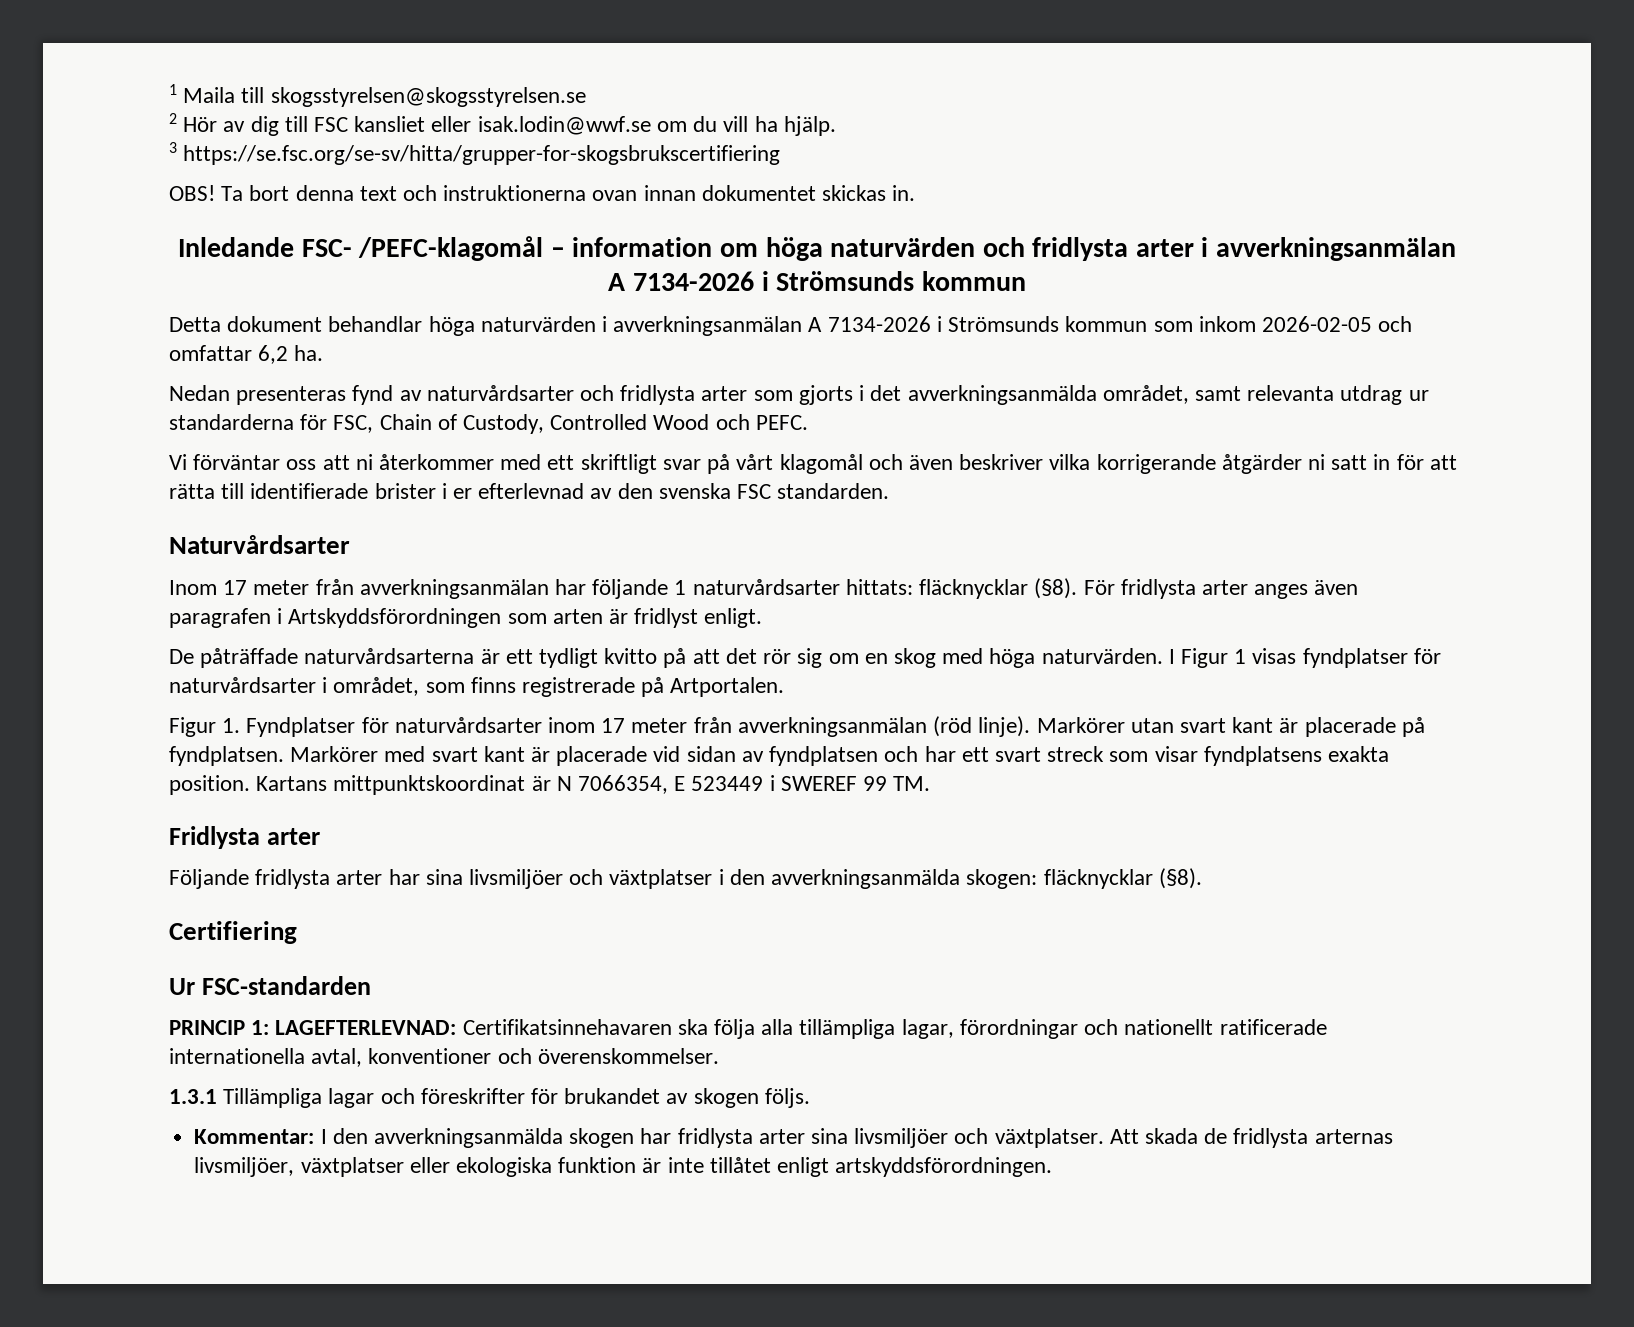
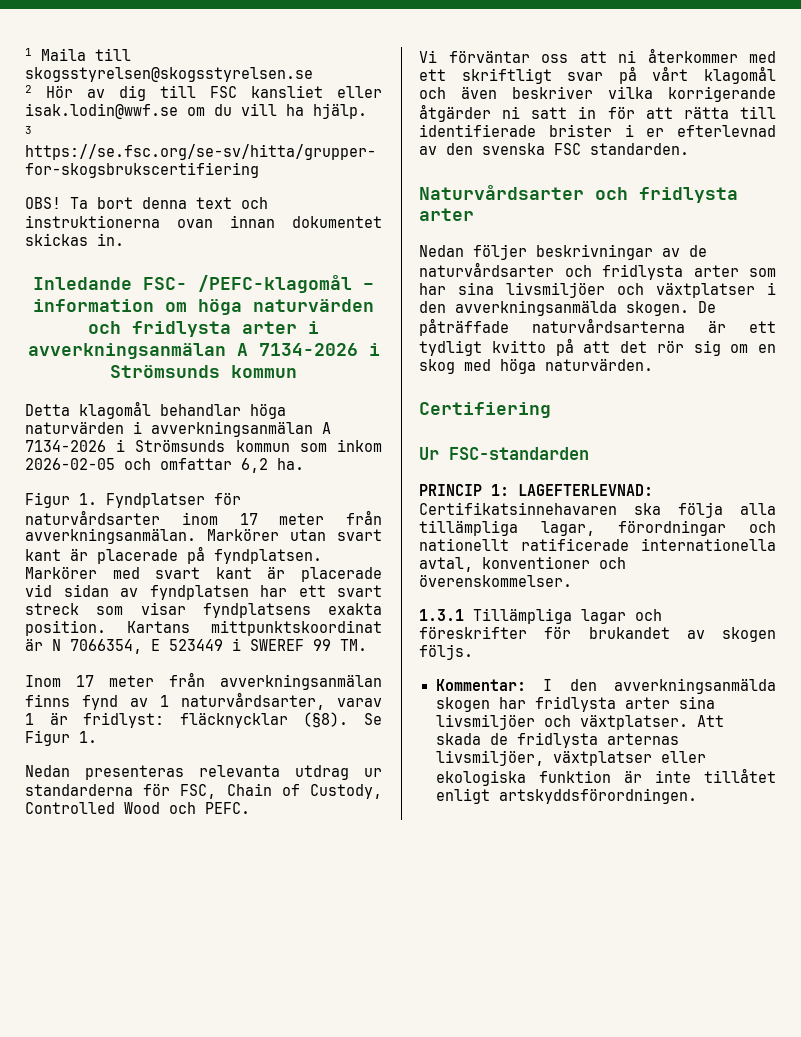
[227,316,323,332] dokument -> [79,401,151,419] klagomål
[169,385,1241,405] Nedan presenteras fynd av naturvårdsarter och fridlysta arter som gjorts i det avverkningsanmälda området, samt -> [25,492,241,508] [25,510,382,525] [25,528,382,544] [25,546,322,564] [25,566,382,582] [25,584,382,600] [25,602,382,618] [25,620,382,636] [25,638,367,654] [25,672,382,690] [25,692,382,710] [25,712,382,728] [25,730,97,746] [25,765,184,780] Figur 1. Fyndplatser för naturvårdsarter inom 17 meter från avverkningsanmälan. Markörer utan svart kant är placerade på fyndplatsen. Markörer med svart kant är placerade vid sidan av fyndplatsen har ett svart streck som visar fyndplatsens exakta position. Kartans mittpunktskoordinat är N 7066354, E 523449 i SWEREF 99 TM. // Inom 17 meter från avverkningsanmälan finns fynd av 1 naturvårdsarter, varav 1 är fridlyst: fläcknycklar (§8). Se Figur 1. // Nedan presenteras
[169,578,1359,599] [169,608,763,628] // Inom 17 meter från avverkningsanmälan har följande 1 naturvårdsarter hittats: fläcknycklar (§8). För fridlysta arter anges även paragrafen i Artskyddsförordningen som arten är fridlyst enligt. // -> [595,187,738,203] [419,208,474,221] [419,244,707,260] [419,262,776,280] [419,282,776,298] [419,300,689,316] och fridlysta arter // Nedan följer beskrivningar av de naturvårdsarter och fridlysta arter som har sina livsmiljöer och växtplatser i den avverkningsanmälda skogen.
[1168,648,1441,668] [169,677,785,697] [169,716,1425,737] [169,746,1389,766] [169,775,931,795] [169,826,320,849] [169,868,1202,889] I Figur 1 visas fyndplatser för naturvårdsarter i området, som finns registrerade på Artportalen. // Figur 1. Fyndplatser för naturvårdsarter inom 17 meter från avverkningsanmälan (röd linje). Markörer utan svart kant är placerade på fyndplatsen. Markörer med svart kant är placerade vid sidan av fyndplatsen och har ett svart streck som visar fyndplatsens exakta position. Kartans mittpunktskoordinat är N 7066354, E 523449 i SWEREF 99 TM. // Fridlysta arter // Följande fridlysta arter har sina livsmiljöer och växtplatser i den avverkningsanmälda skogen: fläcknycklar (§8). -> (653, 364) none

